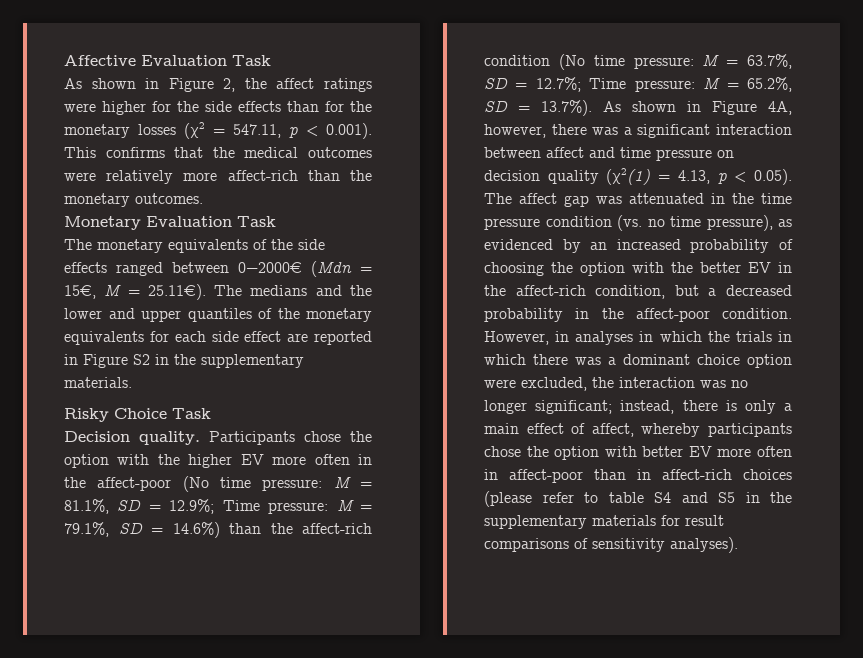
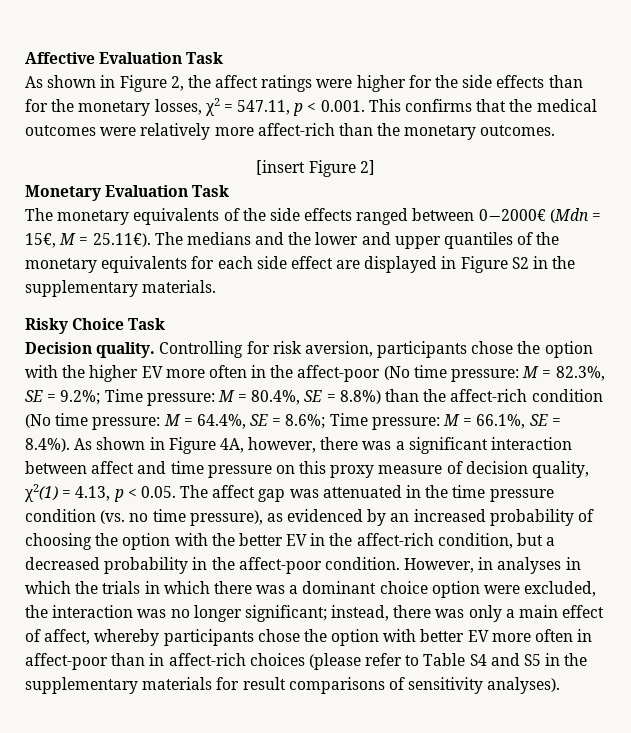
[138,122,205,139] losses (χ2 -> [154,98,220,116] losses, χ2
[326,123,372,139] 0.001). -> [320,100,365,112] 0.001.
(203, 198) none -> [256,160,375,177] // [insert Figure 2]
[314,331,372,345] reported -> [364,256,438,273] displayed
[209,431,295,445] Participants -> [159,341,468,358] Controlling for risk aversion, participants
[64,499,372,514] [64,522,220,538] 81.1%, SD = 12.9%; Time pressure: M = 79.1%, SD = 14.6%) -> [555,366,605,381] [25,389,381,406] 82.3%, SE = 9.2%; Time pressure: M = 80.4%, SE = 8.8%)
[747,54,792,69] [484,77,792,92] [484,100,592,116] 63.7%, SD = 12.7%; Time pressure: M = 65.2%, SD = 13.7%). -> [196,413,561,430] [25,438,70,452] 64.4%, SE = 8.6%; Time pressure: M = 66.1%, SE = 8.4%).
[484,168,651,185] decision quality (χ2(1) -> [299,461,590,478] [24,484,58,502] this proxy measure of decision quality, χ2(1)
[754,169,792,185] 0.05). -> [140,486,176,498] 0.05.
[725,400,737,411] is -> [435,609,465,618] was
[608,492,644,503] table -> [423,653,466,666] Table

